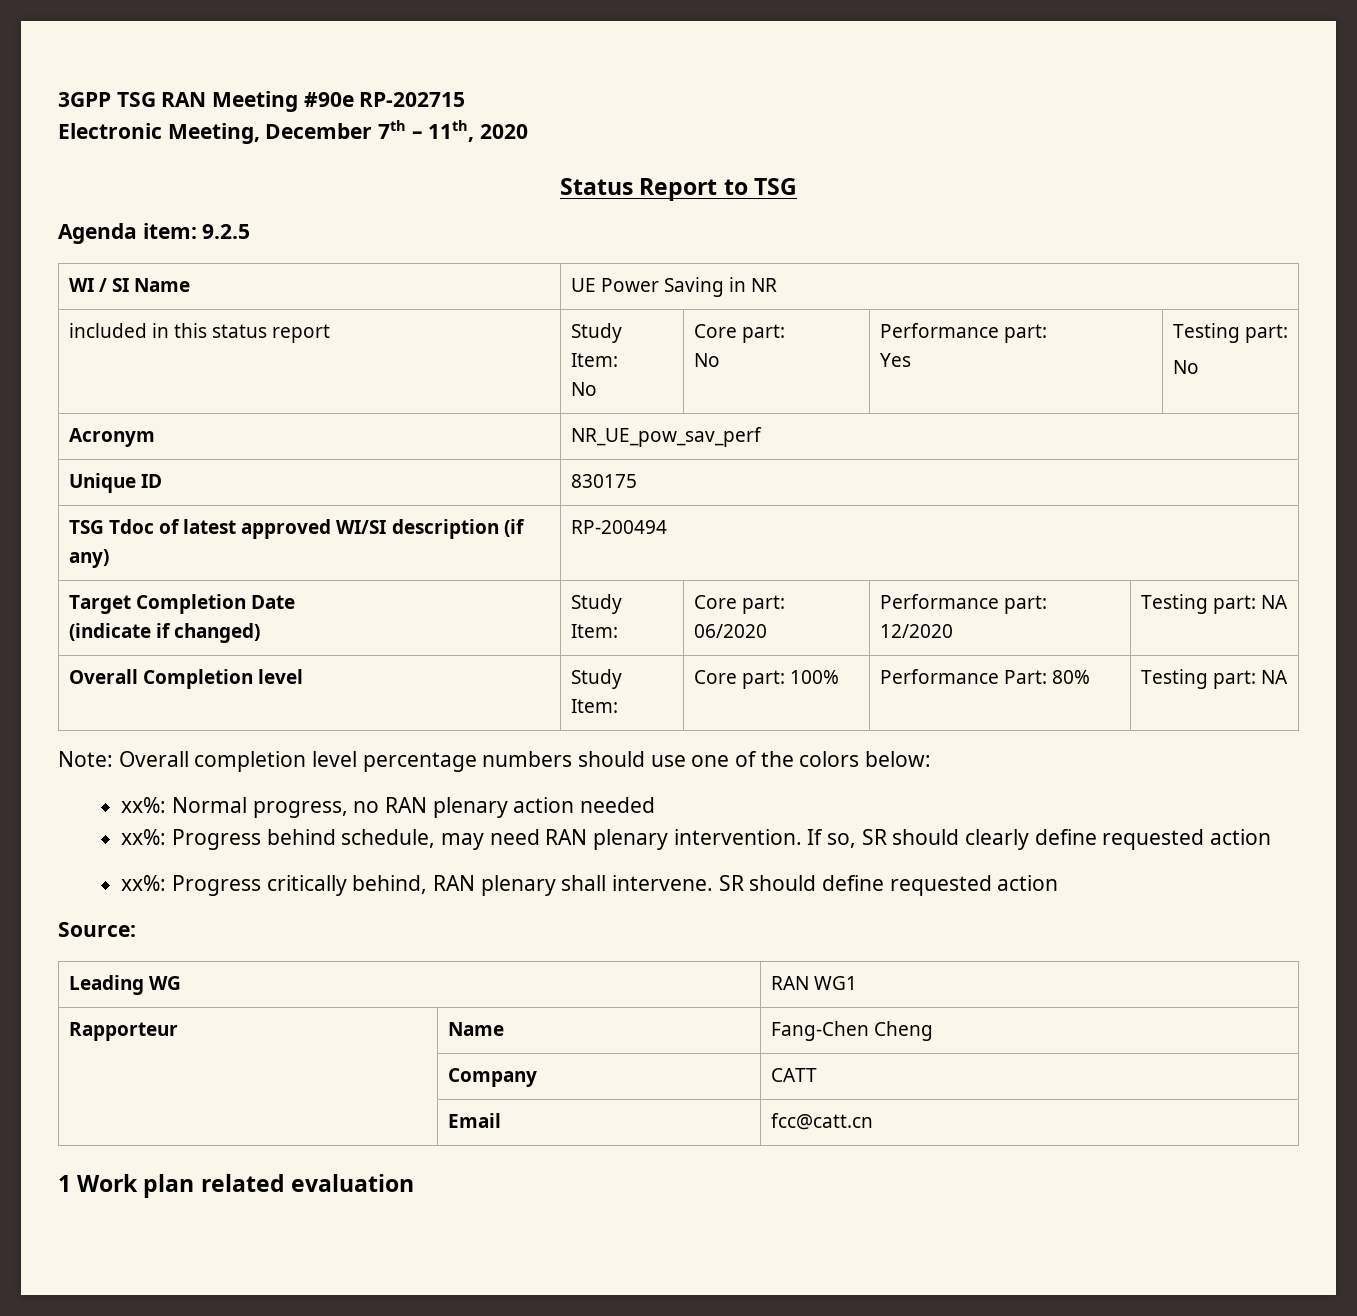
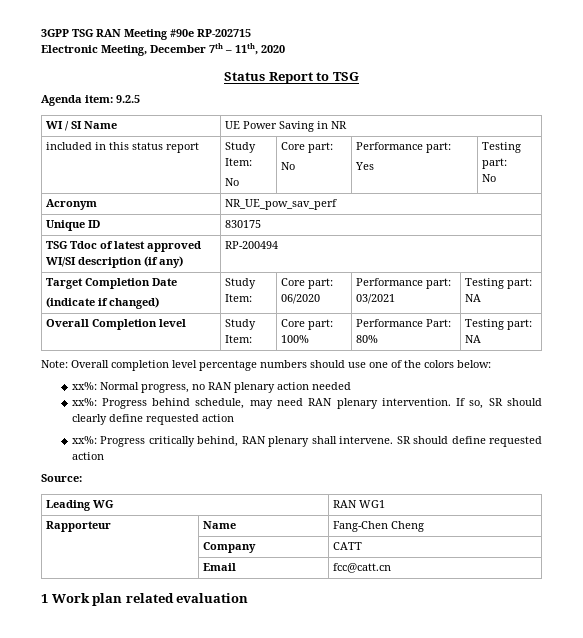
[879,624,953,638] 12/2020 -> [356,294,396,304] 03/2021

